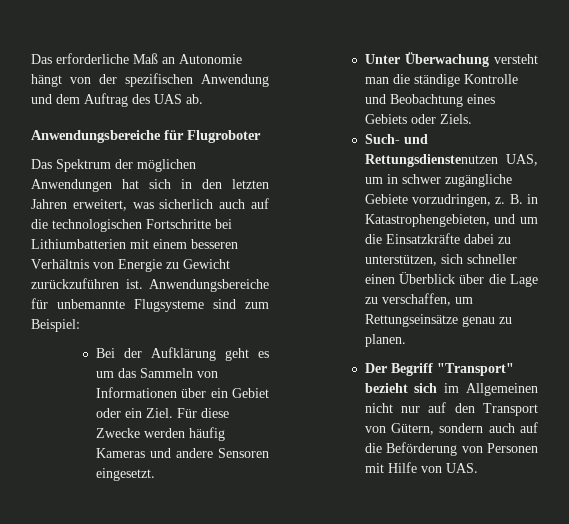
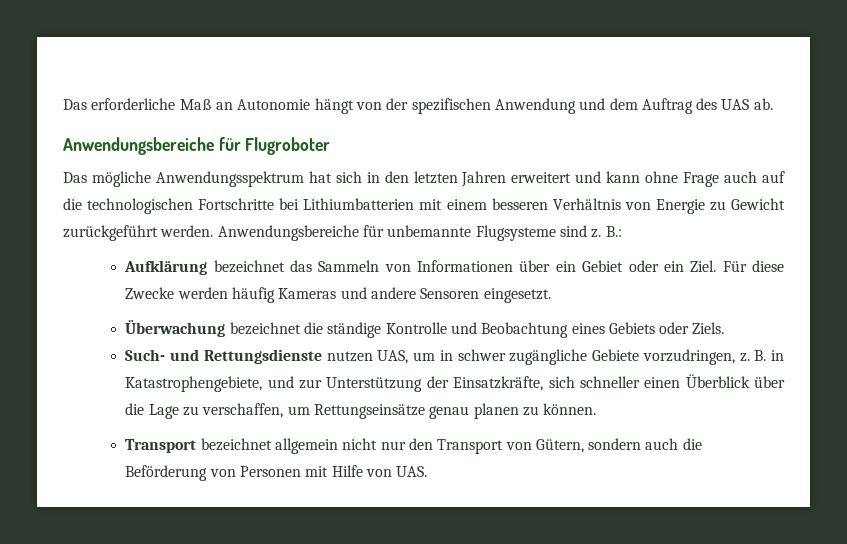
[56,159,196,172] [31,179,112,192] Spektrum der möglichen Anwendungen -> [91,171,304,187] mögliche Anwendungsspektrum
[72,199,214,211] erweitert, was sicherlich -> [511,171,720,187] erweitert und kann ohne Frage
[31,278,143,289] zurückzuführen ist. -> [63,225,214,241] zurückgeführt werden.
[245,302,269,309] [31,319,80,332] [95,347,269,361] [95,371,114,378] zum Beispiel: // Bei der Aufklärung geht es um -> [591,226,622,238] [124,260,285,275] z. B.: // Aufklärung bezeichnet
[364,52,538,67] [364,77,389,84] Unter Überwachung versteht man -> [125,320,301,337] Überwachung bezeichnet
[364,154,498,167] Rettungsdienstenutzen -> [203,349,373,364] Rettungsdienste nutzen
[364,214,538,227] [364,233,511,244] [364,255,437,266] Katastrophengebieten, und um die Einsatzkräfte dabei zu unterstützen, -> [125,376,544,392] Katastrophengebiete, und zur Unterstützung der Einsatzkräfte,
[498,317,512,324] [364,334,406,347] [364,363,514,376] [364,383,538,396] zu planen. // Der Begriff "Transport" bezieht sich im Allgemeinen -> [473,403,597,419] [125,438,338,454] planen zu können. // Transport bezeichnet allgemein
[428,402,447,413] auf -> (406, 445) none
[520,422,538,433] auf -> (679, 444) none

